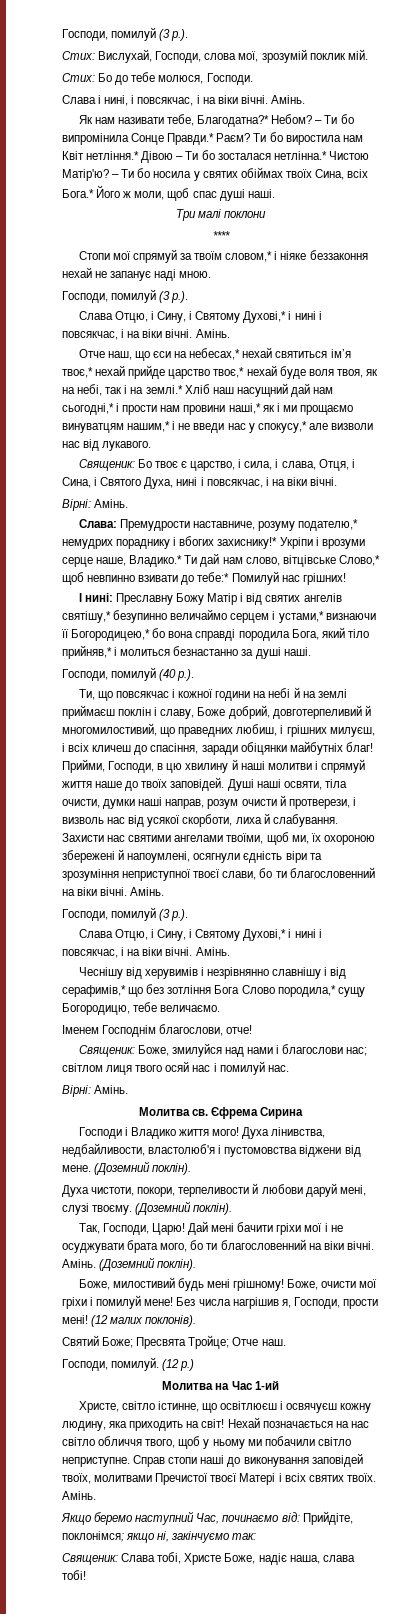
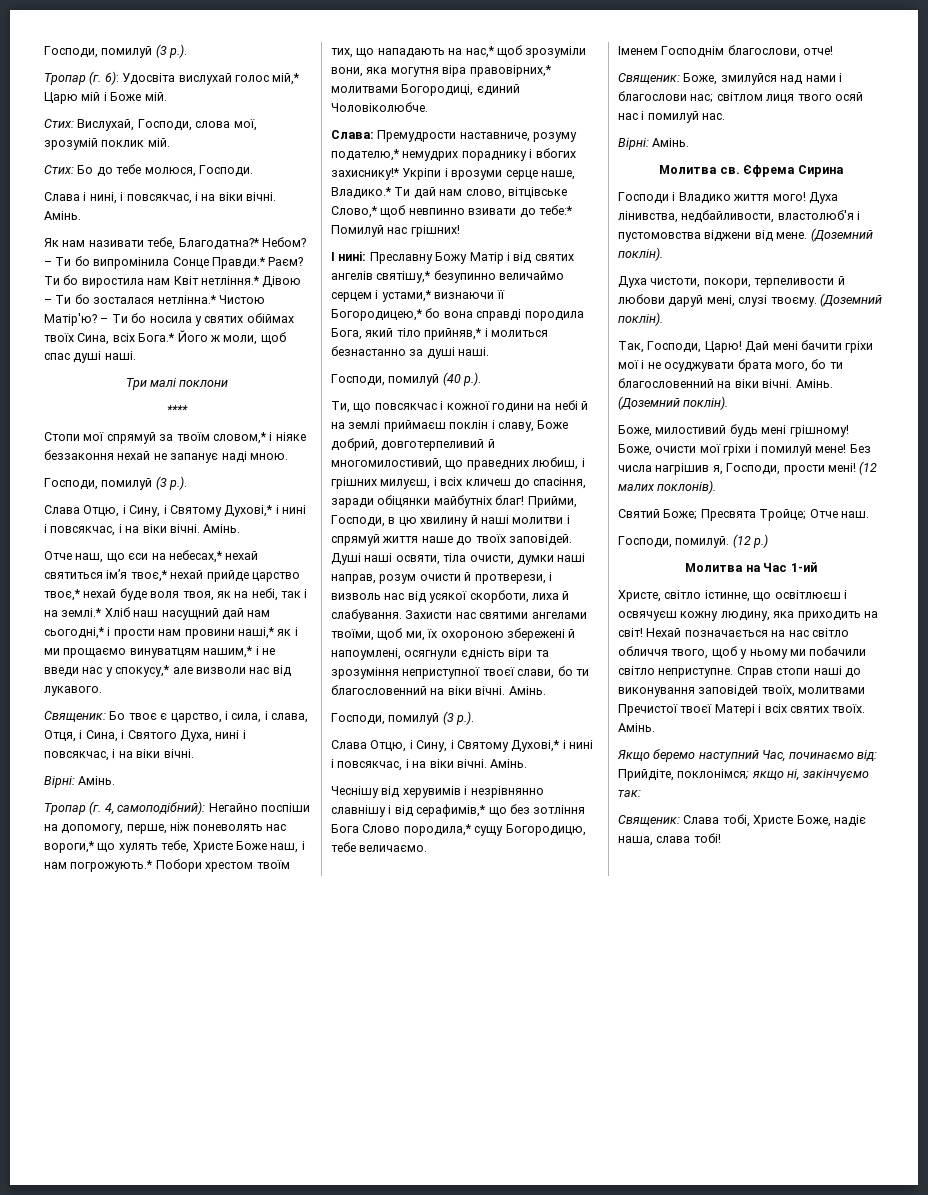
[62,27,189,41] Господи, помилуй (3 р.). -> [44,44,188,58] [44,71,301,85] [44,92,167,104] Господи, помилуй (3 р.). // Тропар (г. 6): Удосвіта вислухай голос мій,* Царю мій і Боже мій.
(129, 503) none -> [44,801,310,815] [44,822,286,834] [44,840,305,853] [44,859,290,872] [331,45,587,58] [331,65,552,77] [331,84,520,96] [331,102,428,112] // Тропар (г. 4, самоподібний): Негайно поспіши на допомогу, перше, ніж поневолять нас вороги,* що хулять тебе, Христе Боже наш, і нам погрожують.* Побори хрестом твоїм тих, що нападають на нас,* щоб зрозуміли вони, яка могутня віра правовірних,* молитвами Богородиці, єдиний Чоловіколюбче.

